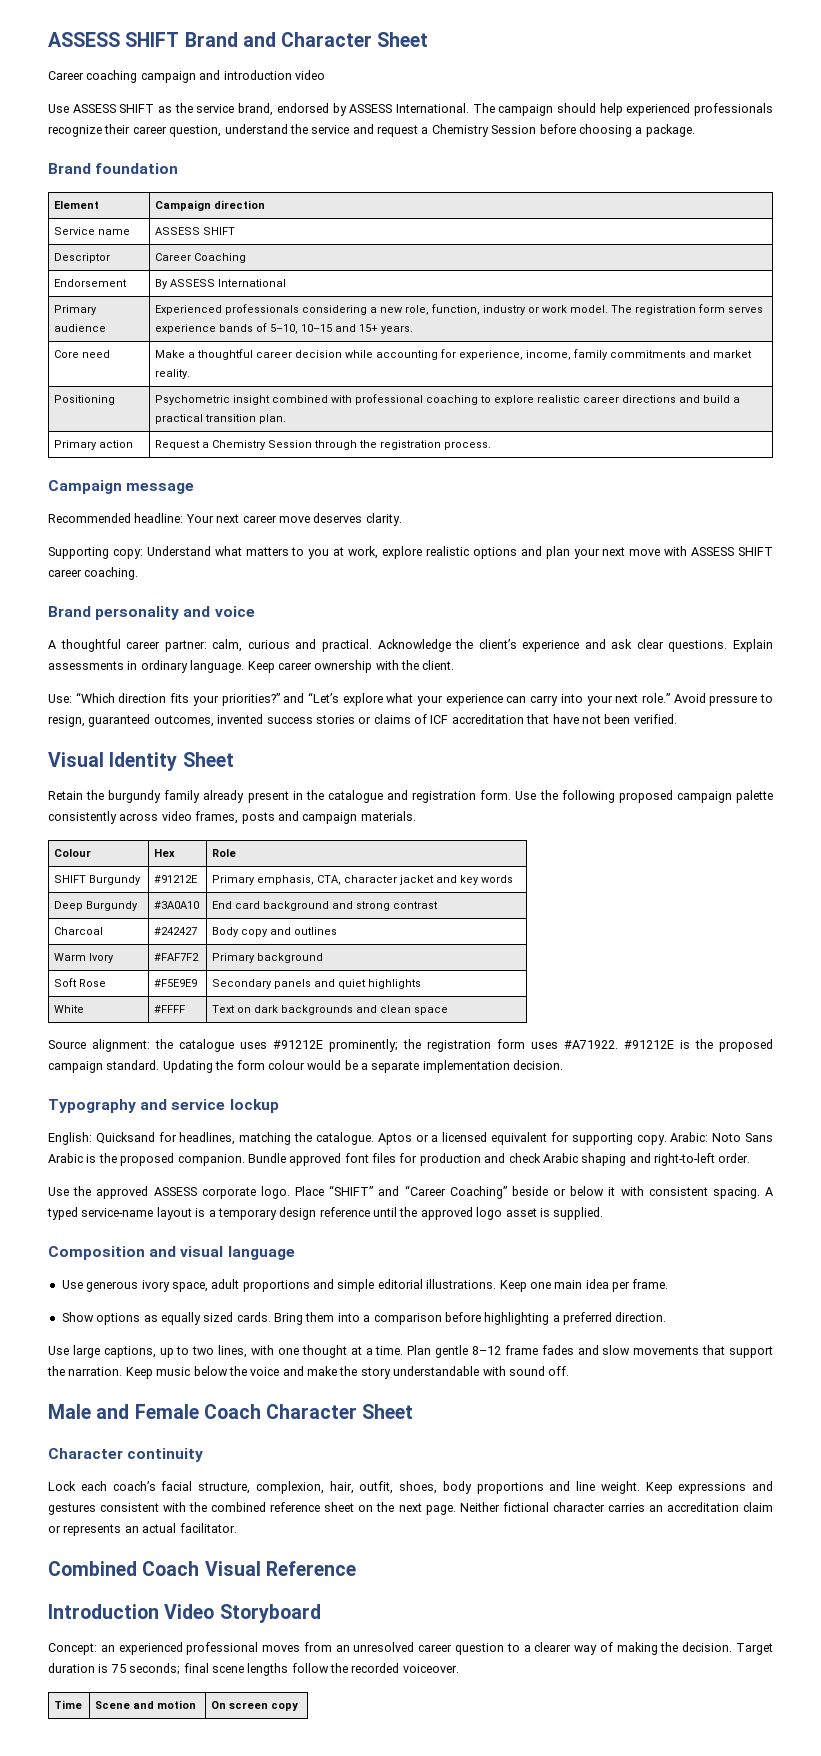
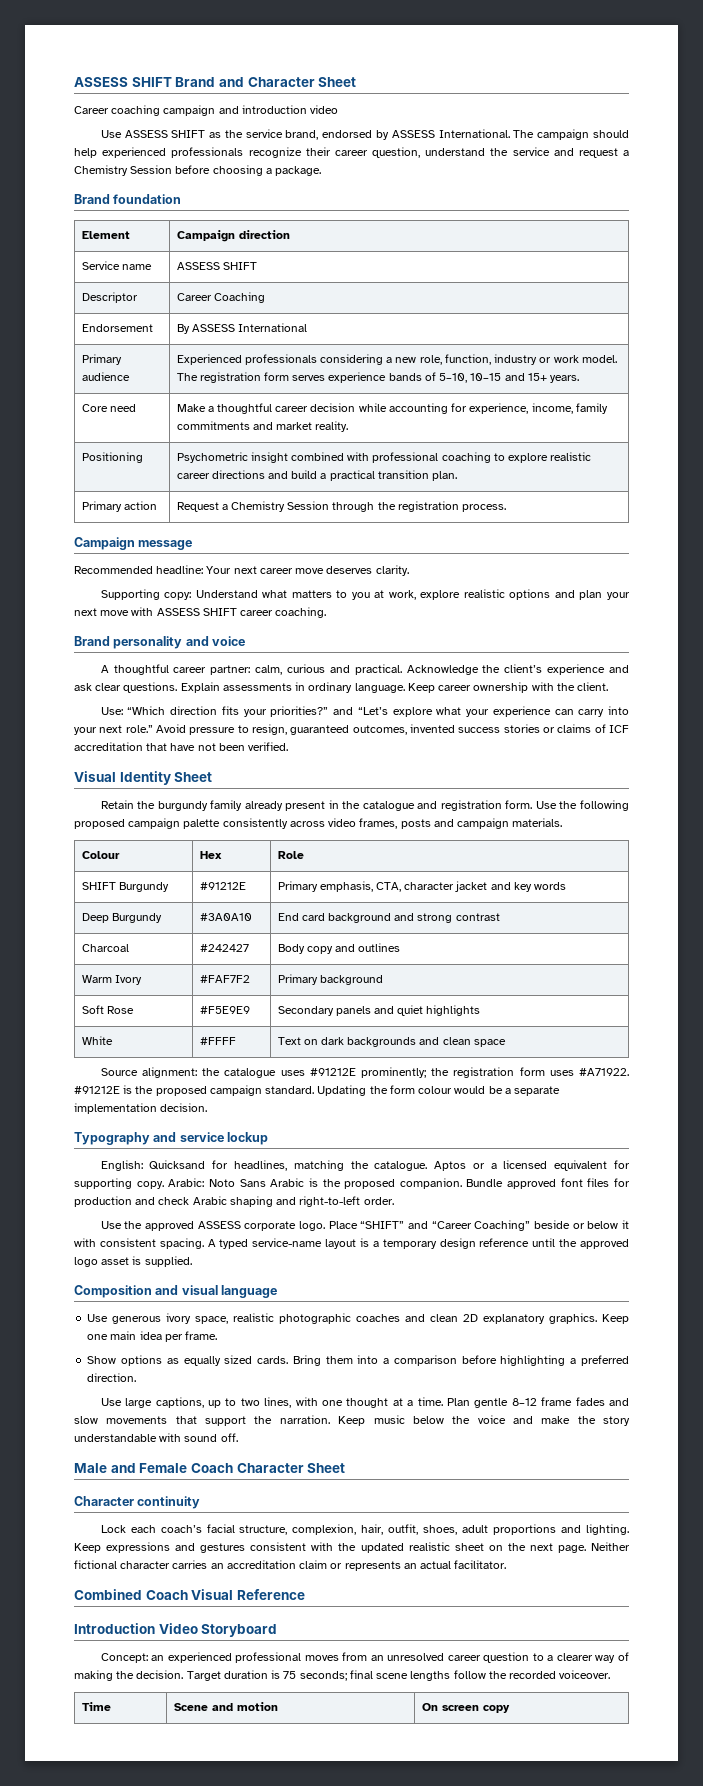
[211,1279,497,1292] adult proportions and simple editorial illustrations. -> [233,1313,598,1324] realistic photographic coaches and clean 2D explanatory graphics.
[442,1481,640,1494] body proportions and line weight. -> [462,1524,629,1535] adult proportions and lighting.
[211,1502,321,1512] combined reference -> [360,1542,450,1553] updated realistic

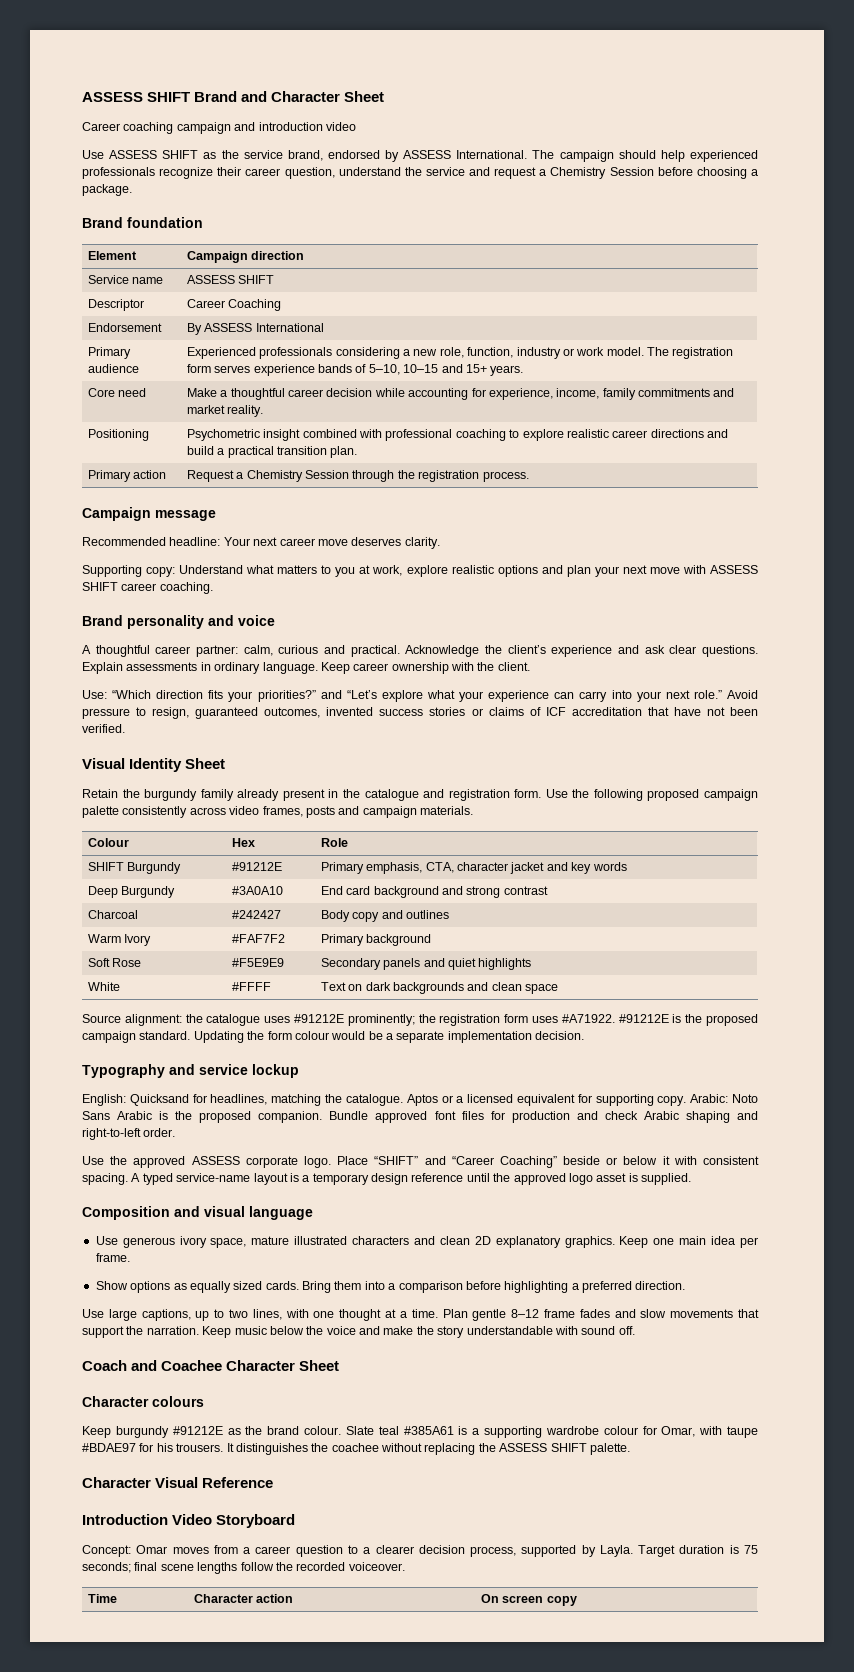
[233,1313,401,1324] realistic photographic coaches -> [251,1236,410,1245] mature illustrated characters
[74,1463,233,1473] Male and Female Coach -> [82,1360,223,1371] Coach and Coachee
[137,1496,201,1509] [100,1524,629,1535] [74,1542,630,1553] [74,1560,507,1571] [74,1589,188,1600] continuity // Lock each coach’s facial structure, complexion, hair, outfit, shoes, adult proportions and lighting. Keep expressions and gestures consistent with the updated realistic sheet on the next page. Neither fictional character carries an accreditation claim or represents an actual facilitator. // Combined Coach -> [152,1396,204,1407] [82,1426,759,1438] [82,1443,630,1455] [82,1477,151,1488] colours // Keep burgundy #91212E as the brand colour. Slate teal #385A61 is a supporting wardrobe colour for Omar, with taupe #BDAE97 for his trousers. It distinguishes the coachee without replacing the ASSESS SHIFT palette. // Character
[151,1652,445,1663] an experienced professional moves from an unresolved -> [136,1545,251,1554] Omar moves from a
[595,1652,629,1663] [74,1670,184,1681] way of making the decision. -> [418,1545,633,1557] decision process, supported by Layla.
[173,1702,278,1711] Scene and motion -> [193,1594,294,1603] Character action

